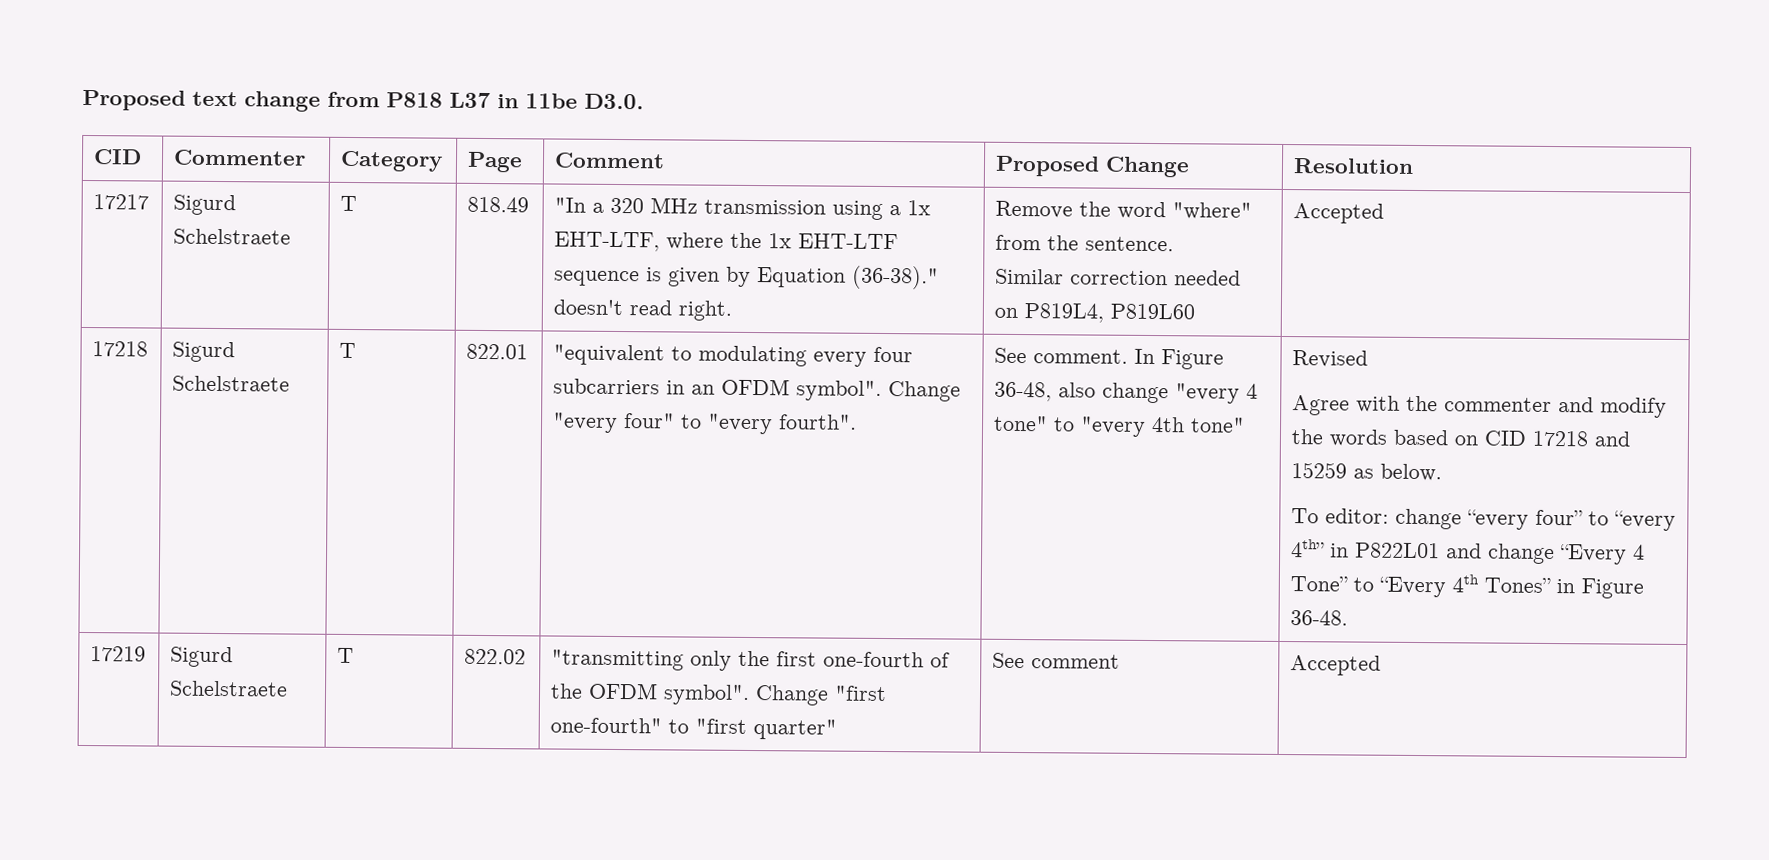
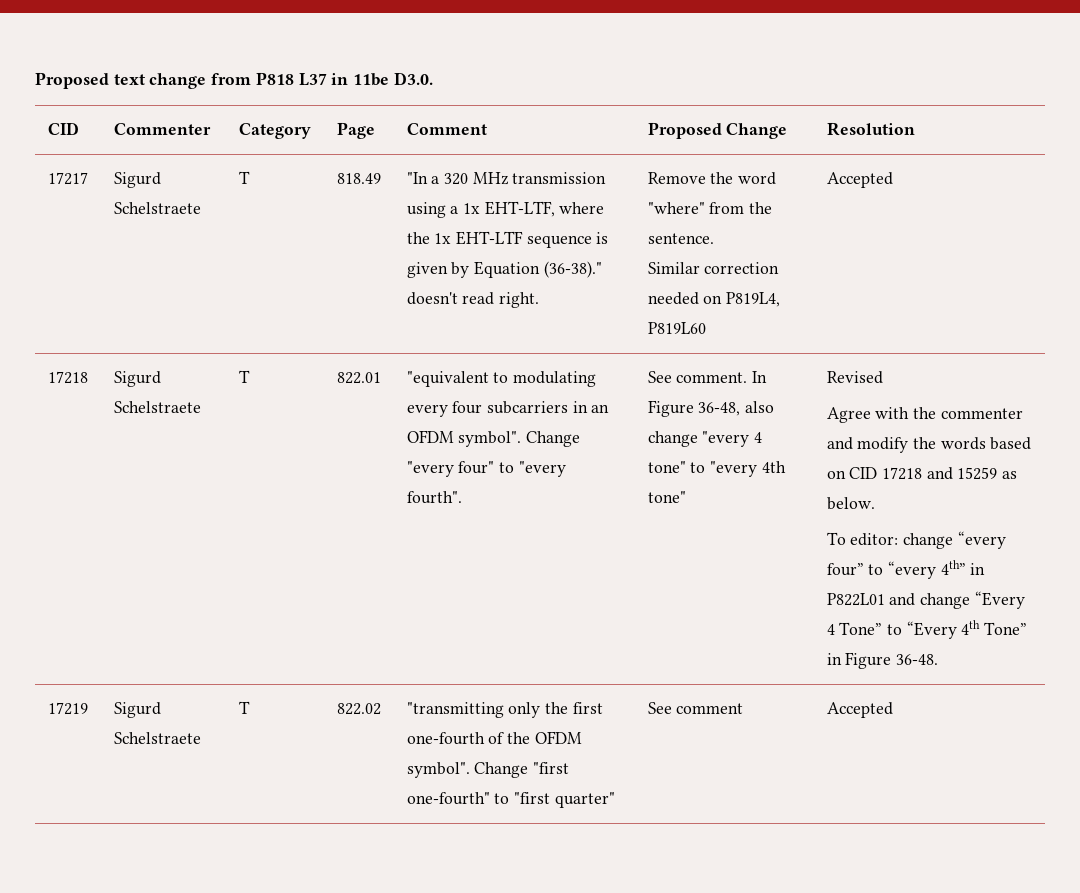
[1484,577,1552,594] Tones” -> [984,622,1028,635] Tone”

